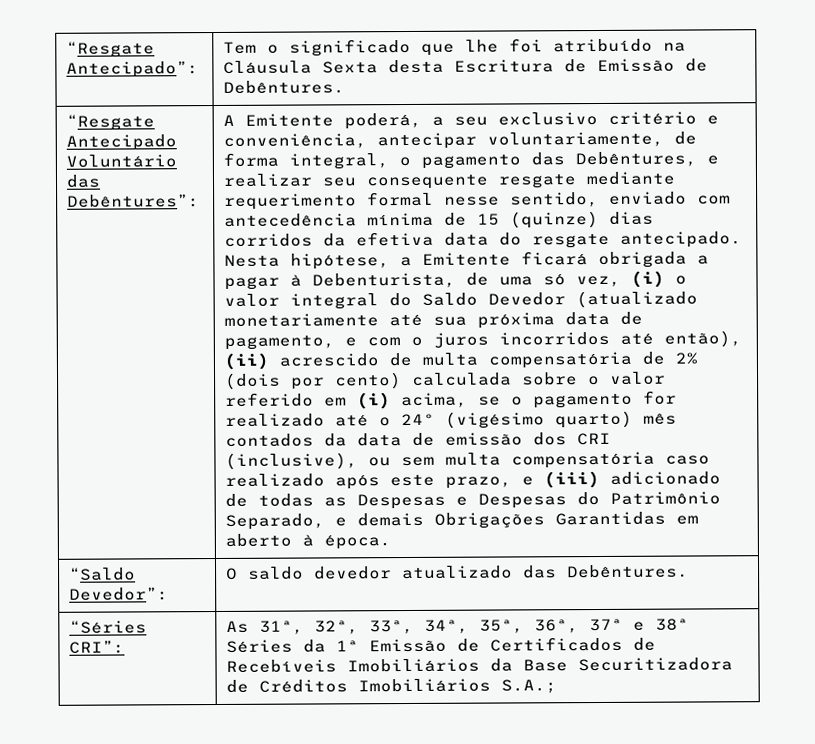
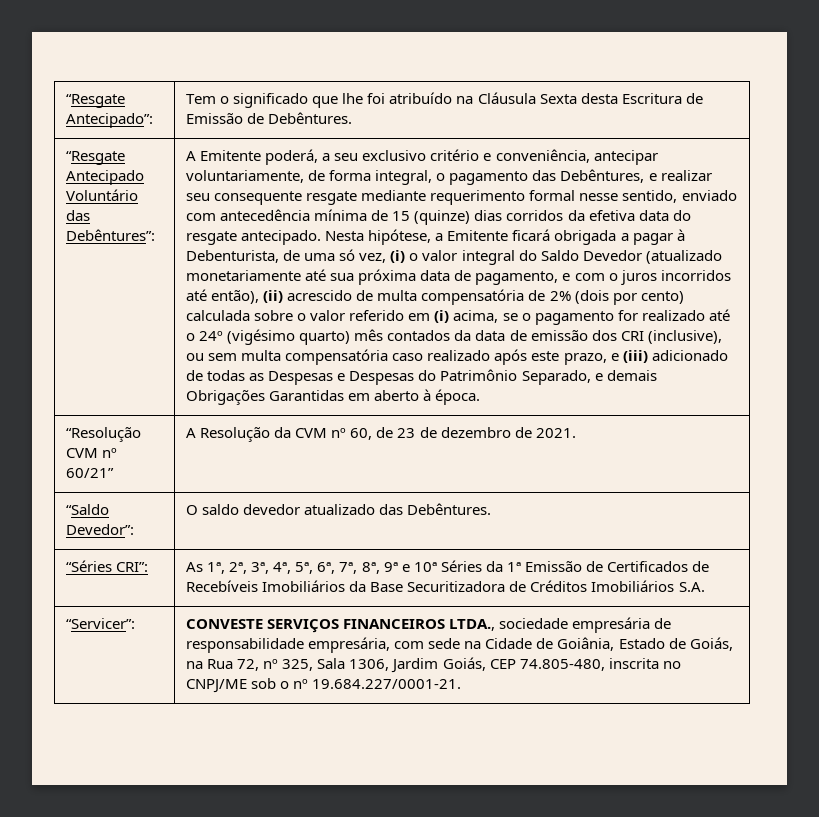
(391, 542) none -> [66,427,142,442] [66,448,118,458] [66,468,115,478] [186,427,576,442] // “Resolução CVM nº 60/21” | A Resolução da CVM nº 60, de 23 de dezembro de 2021.
[258,618,689,635] 31ª, 32ª, 33ª, 34ª, 35ª, 36ª, 37ª e 38ª -> [207,562,437,574] 1ª, 2ª, 3ª, 4ª, 5ª, 6ª, 7ª, 8ª, 9ª e 10ª
[500,679,557,694] S.A.; -> [678,582,705,592] [66,618,136,629] [186,617,672,633] [186,637,733,653] [186,657,681,673] [186,678,462,693] S.A. // “Servicer”: | CONVESTE SERVIÇOS FINANCEIROS LTDA., sociedade empresária de responsabilidade empresária, com sede na Cidade de Goiânia, Estado de Goiás, na Rua 72, nº 325, Sala 1306, Jardim Goiás, CEP 74.805-480, inscrita no CNPJ/ME sob o nº 19.684.227/0001-21.

